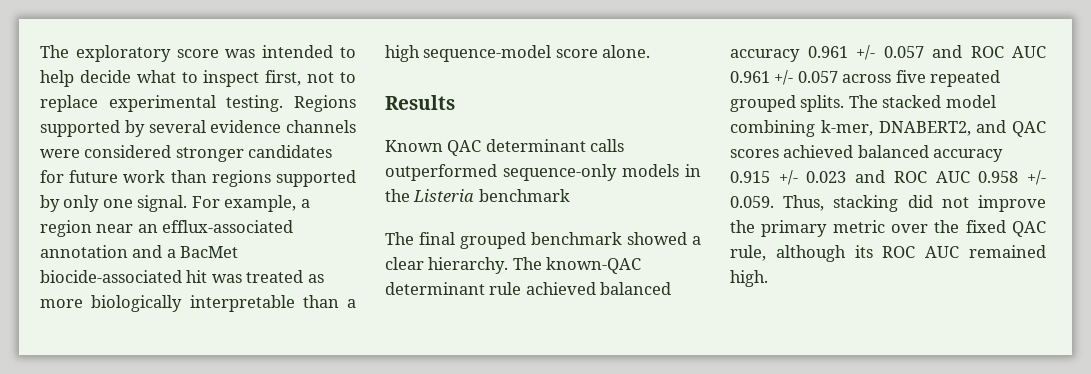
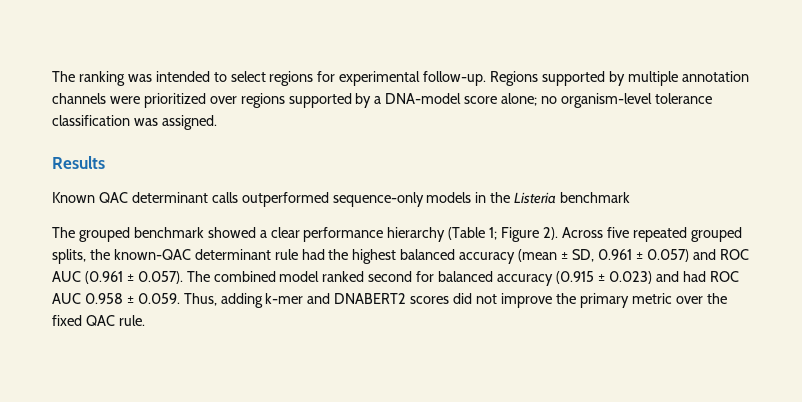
[40,45,219,62] The exploratory score -> [52,71,125,86] The ranking
[40,70,356,87] [40,95,356,112] [40,120,356,137] [40,145,333,162] [40,170,357,187] [40,195,310,212] [40,220,294,237] [40,245,239,258] [40,270,324,283] [40,295,356,312] [385,45,651,62] help decide what to inspect first, not to replace experimental testing. Regions supported by several evidence channels were considered stronger candidates for future work than regions supported by only one signal. For example, a region near an efflux-associated annotation and a BacMet biocide-associated hit was treated as more biologically interpretable than a high sequence-model score alone. -> [230,71,749,86] [52,93,712,108] [52,115,217,130] select regions for experimental follow-up. Regions supported by multiple annotation channels were prioritized over regions supported by a DNA-model score alone; no organism-level tolerance classification was assigned.
[419,232,455,245] final -> (75, 232) none
[428,257,642,274] [385,282,672,295] [730,45,1046,62] [730,70,1001,87] [730,95,996,112] [730,120,1046,137] [730,145,1004,162] [730,170,886,185] hierarchy. The known-QAC determinant rule achieved balanced accuracy 0.961 +/- 0.057 and ROC AUC 0.961 +/- 0.057 across five repeated grouped splits. The stacked model combining k-mer, DNABERT2, and QAC scores achieved balanced accuracy 0.915 +/- 0.023 and -> [303,227,742,242] [52,249,749,264] [52,271,706,286] performance hierarchy (Table 1; Figure 2). Across five repeated grouped splits, the known-QAC determinant rule had the highest balanced accuracy (mean ± SD, 0.961 ± 0.057) and ROC AUC (0.961 ± 0.057). The combined model ranked second for balanced accuracy (0.915 ± 0.023) and had
[1027,170,1046,185] +/- -> [126,296,134,304] ±
[833,195,899,212] stacking -> [220,293,450,308] adding k-mer and DNABERT2 scores
[730,245,1046,262] [730,270,768,287] rule, although its ROC AUC remained high. -> [118,315,145,326] rule.

